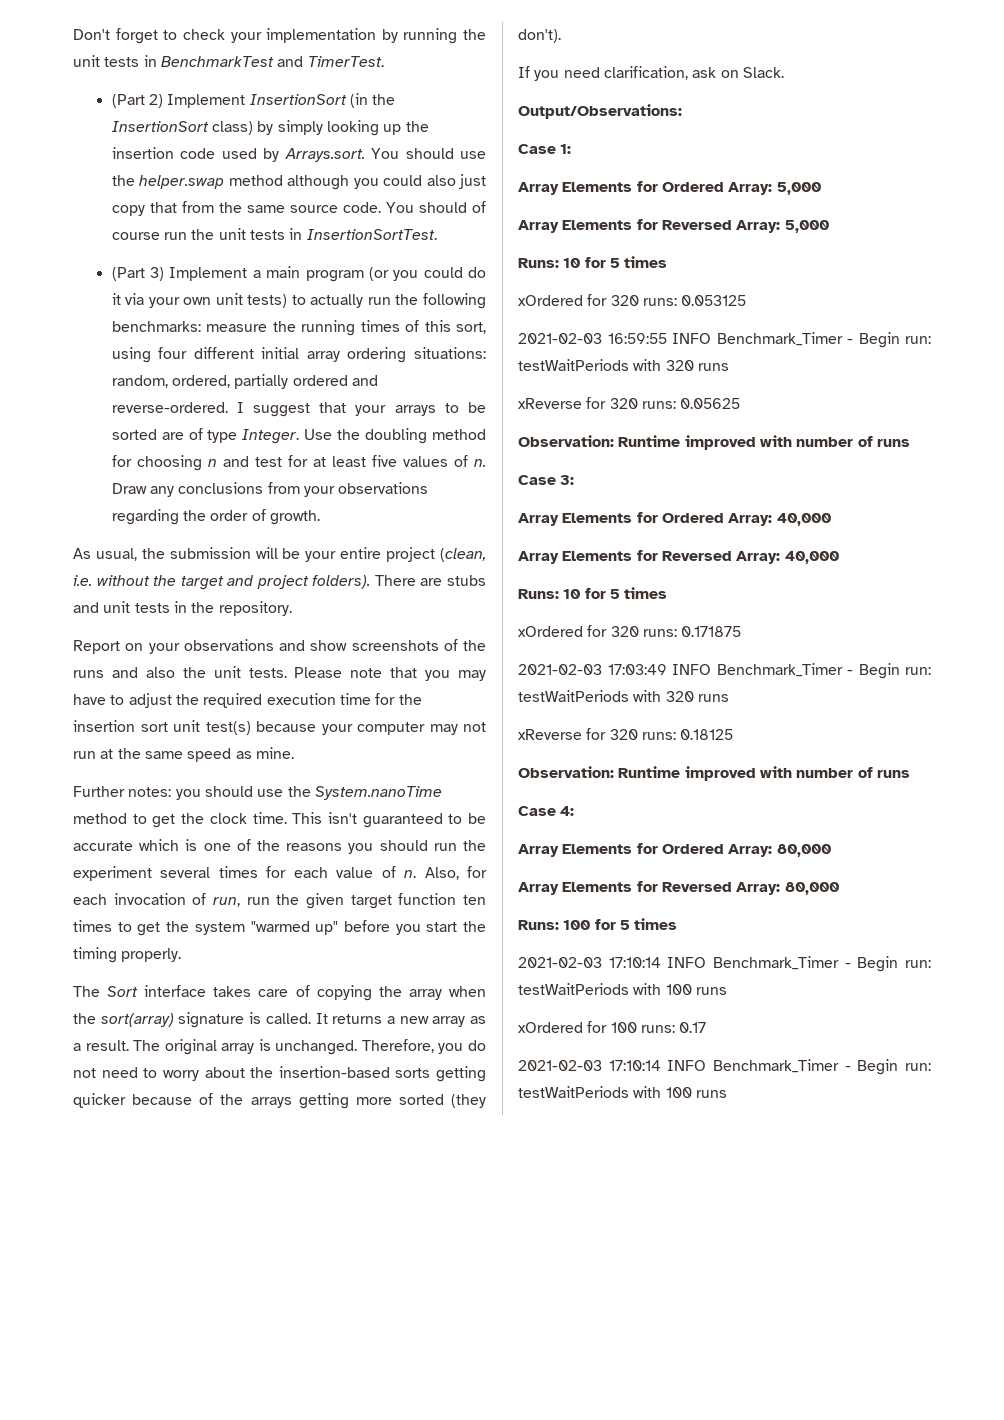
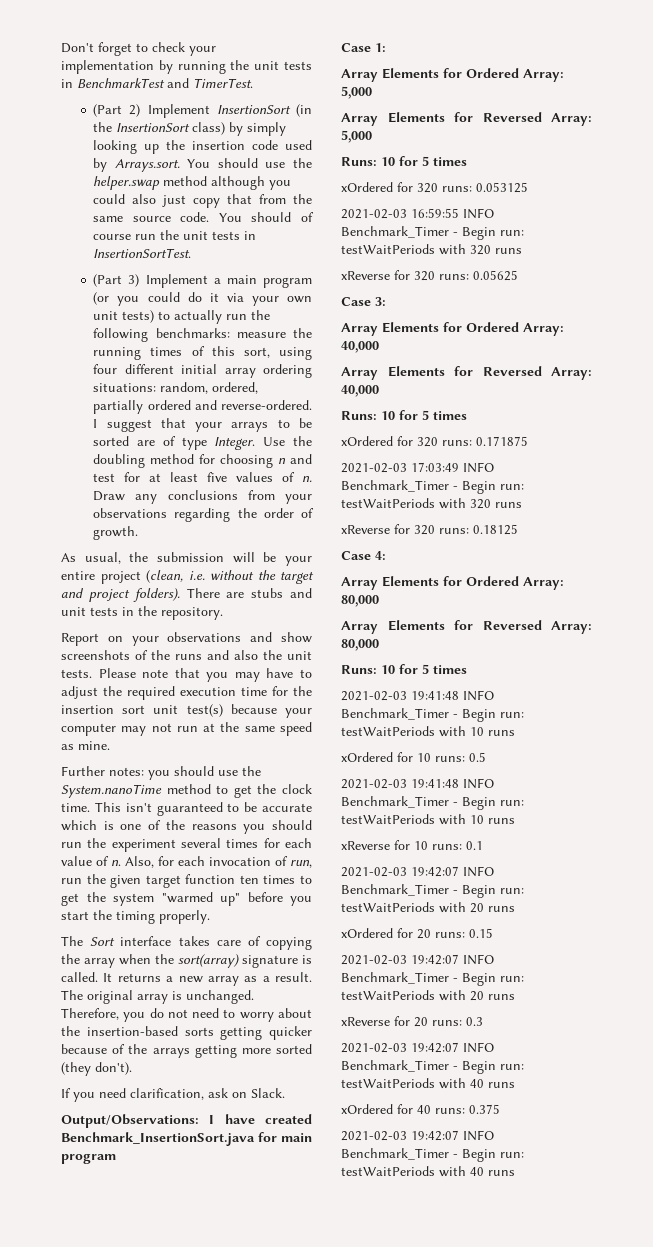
(682, 111) none -> [209,1114,312,1124] [61,1132,312,1146] [61,1154,116,1164] I have created Benchmark_InsertionSort.java for main program
[518,435,910,450] // Observation: Runtime improved with number of runs -> (518, 275) none
[518,766,910,781] // Observation: Runtime improved with number of runs -> (518, 529) none
[563,920,591,930] 100 -> [381,665,395,674] 10
[608,956,931,972] [518,983,727,995] [518,1021,707,1033] [518,1059,931,1075] [518,1086,727,1098] 17:10:14 INFO Benchmark_Timer - Begin run: testWaitPeriods with 100 runs // xOrdered for 100 runs: 0.17 // 2021-02-03 17:10:14 INFO Benchmark_Timer - Begin run: testWaitPeriods with 100 runs -> [411,690,494,701] [341,708,524,722] [341,726,515,737] [341,752,486,762] [341,778,494,789] [341,796,524,810] [341,814,515,825] [341,840,483,850] [341,866,494,877] [341,884,524,898] [341,902,515,913] [341,928,493,939] [341,954,494,965] [341,972,524,986] [341,990,515,1001] [341,1016,483,1027] [341,1042,494,1053] [341,1060,524,1074] [341,1078,515,1089] [341,1104,500,1114] [341,1130,494,1141] [341,1148,524,1162] [341,1166,515,1177] 19:41:48 INFO Benchmark_Timer - Begin run: testWaitPeriods with 10 runs // xOrdered for 10 runs: 0.5 // 2021-02-03 19:41:48 INFO Benchmark_Timer - Begin run: testWaitPeriods with 10 runs // xReverse for 10 runs: 0.1 // 2021-02-03 19:42:07 INFO Benchmark_Timer - Begin run: testWaitPeriods with 20 runs // xOrdered for 20 runs: 0.15 // 2021-02-03 19:42:07 INFO Benchmark_Timer - Begin run: testWaitPeriods with 20 runs // xReverse for 20 runs: 0.3 // 2021-02-03 19:42:07 INFO Benchmark_Timer - Begin run: testWaitPeriods with 40 runs // xOrdered for 40 runs: 0.375 // 2021-02-03 19:42:07 INFO Benchmark_Timer - Begin run: testWaitPeriods with 40 runs

